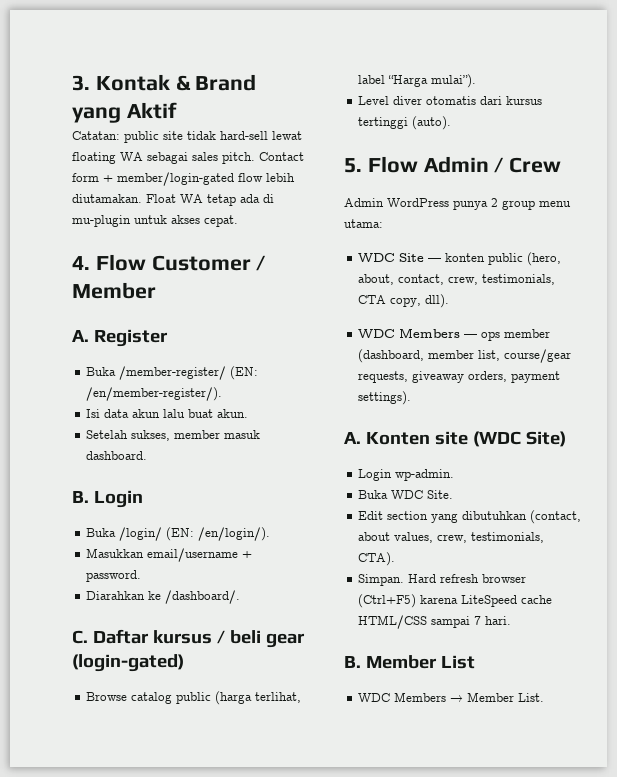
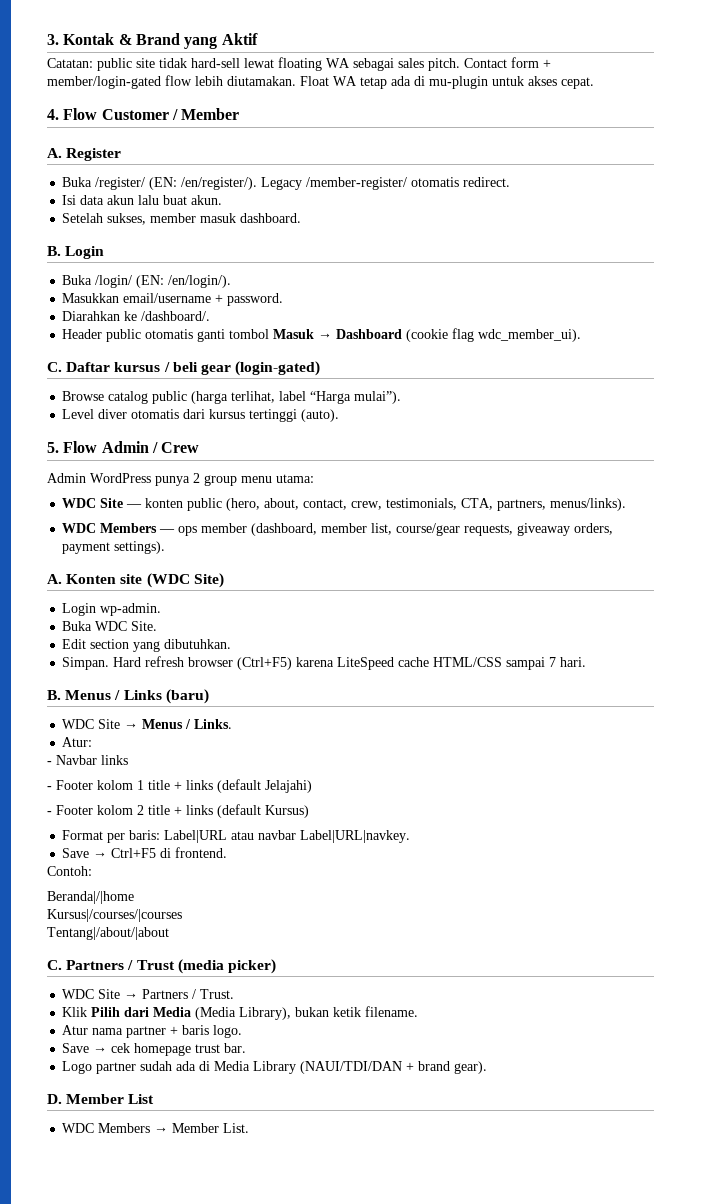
[119,366,259,380] [86,387,223,401] /member-register/ (EN: /en/member-register/). -> [95,177,511,190] /register/ (EN: /en/register/). Legacy /member-register/ otomatis redirect.
(241, 597) none -> [62,328,582,342] // Header public otomatis ganti tombol Masuk → Dashboard (cookie flag wdc_member_ui).
[358,294,450,308] CTA copy, dll). -> [461,498,627,511] CTA, partners, menus/links).
[462,510,582,524] [358,532,545,543] [358,552,396,566] dibutuhkan (contact, about values, crew, testimonials, CTA). -> [164,639,232,649] dibutuhkan.
(361, 662) none -> [65,689,209,704] [62,719,233,729] [62,737,93,747] [47,755,128,765] [47,779,312,793] [47,804,309,818] [62,830,411,843] [62,847,228,858] [47,866,92,876] [47,891,134,904] [47,909,182,922] [47,927,169,940] [47,959,276,974] [62,989,235,999] [62,1006,419,1020] [62,1025,243,1038] [62,1043,247,1056] [62,1061,488,1074] [47,1094,62,1104] Menus / Links (baru) // WDC Site → Menus / Links. // Atur: // - Navbar links // - Footer kolom 1 title + links (default Jelajahi) // - Footer kolom 2 title + links (default Kursus) // Format per baris: Label|URL atau navbar Label|URL|navkey. // Save → Ctrl+F5 di frontend. // Contoh: // Beranda|/|home // Kursus|/courses/|courses // Tentang|/about/|about // C. Partners / Trust (media picker) // WDC Site → Partners / Trust. // Klik Pilih dari Media (Media Library), bukan ketik filename. // Atur nama partner + baris logo. // Save → cek homepage trust bar. // Logo partner sudah ada di Media Library (NAUI/TDI/DAN + brand gear). // D.

